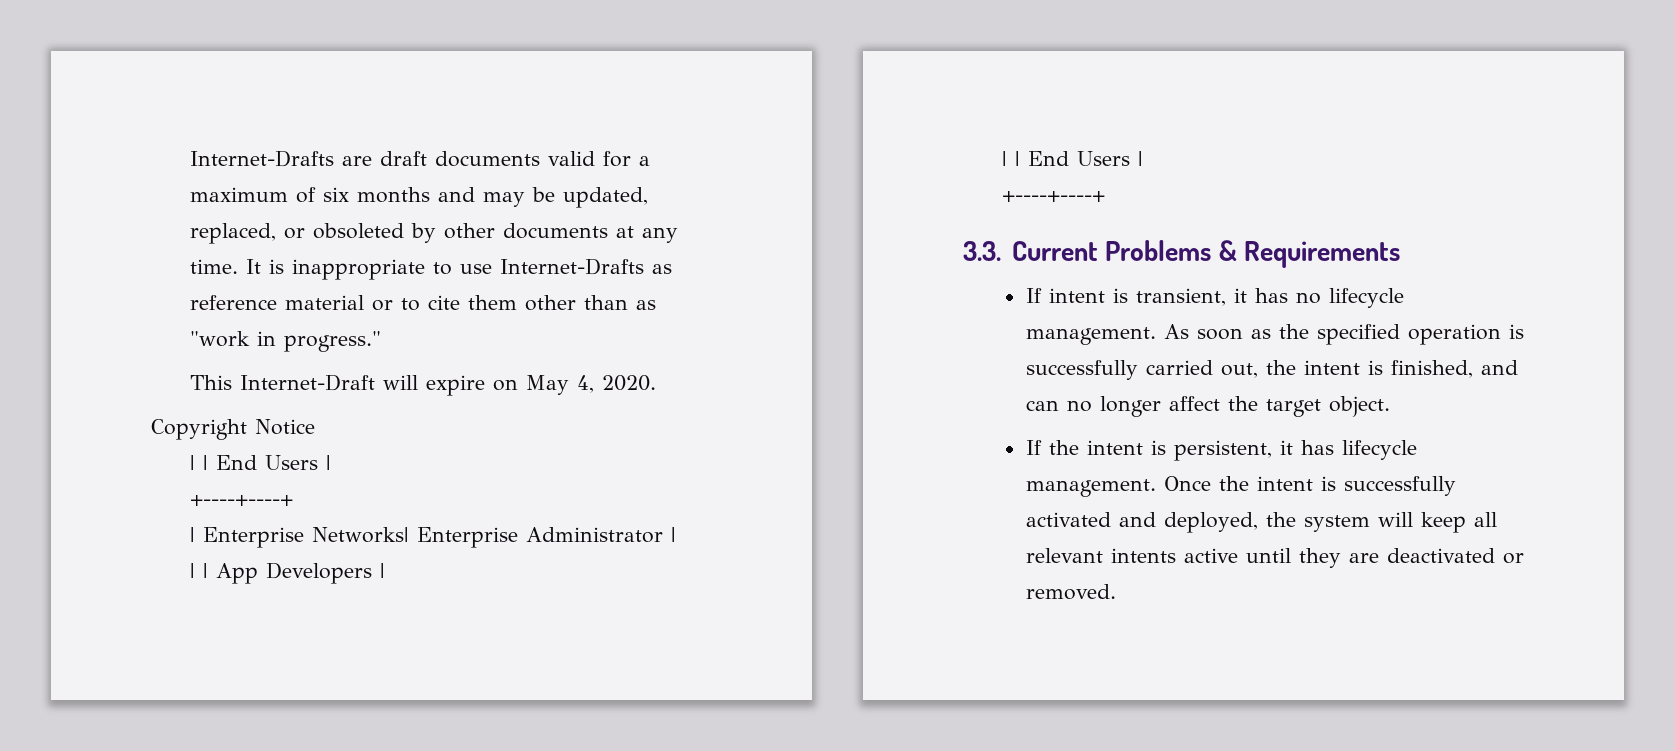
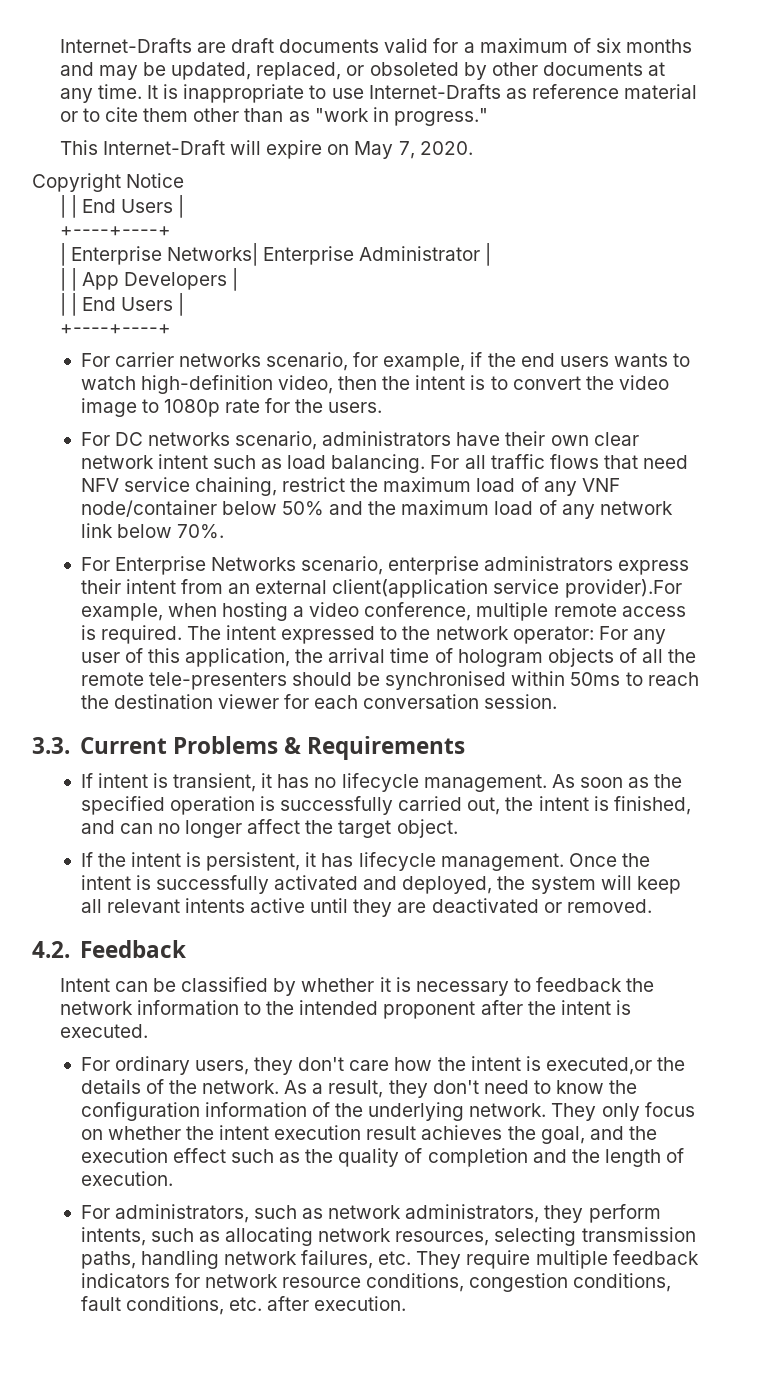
[577,375,595,393] 4, -> [398,141,415,159] 7,
(1106, 196) none -> [80,352,691,371] [80,375,669,394] [80,398,383,417] [80,431,639,450] [80,454,689,473] [80,477,620,496] [80,500,673,519] [80,523,224,539] [80,556,690,575] [80,579,682,598] [80,602,686,621] [80,625,666,644] [80,648,697,667] [80,671,699,690] [80,694,558,709] // For carrier networks scenario, for example, if the end users wants to watch high-definition video, then the intent is to convert the video image to 1080p rate for the users. // For DC networks scenario, administrators have their own clear network intent such as load balancing. For all traffic flows that need NFV service chaining, restrict the maximum load of any VNF node/container below 50% and the maximum load of any network link below 70%. // For Enterprise Networks scenario, enterprise administrators express their intent from an external client(application service provider).For example, when hosting a video conference, multiple remote access is required. The intent expressed to the network operator: For any user of this application, the arrival time of hologram objects of all the remote tele-presenters should be synchronised within 50ms to reach the destination viewer for each conversation session.
(1116, 592) none -> [32,940,186,958] [59,977,655,996] [59,1000,631,1019] [59,1024,148,1038] [80,1056,686,1075] [80,1079,638,1098] [80,1102,695,1121] [80,1125,657,1144] [80,1148,685,1167] [80,1171,173,1186] [80,1204,661,1223] [80,1227,696,1246] [80,1250,699,1269] [80,1273,672,1292] [80,1296,407,1315] // 4.2. Feedback // Intent can be classified by whether it is necessary to feedback the network information to the intended proponent after the intent is executed. // For ordinary users, they don't care how the intent is executed,or the details of the network. As a result, they don't need to know the configuration information of the underlying network. They only focus on whether the intent execution result achieves the goal, and the execution effect such as the quality of completion and the length of execution. // For administrators, such as network administrators, they perform intents, such as allocating network resources, selecting transmission paths, handling network failures, etc. They require multiple feedback indicators for network resource conditions, congestion conditions, fault conditions, etc. after execution.

